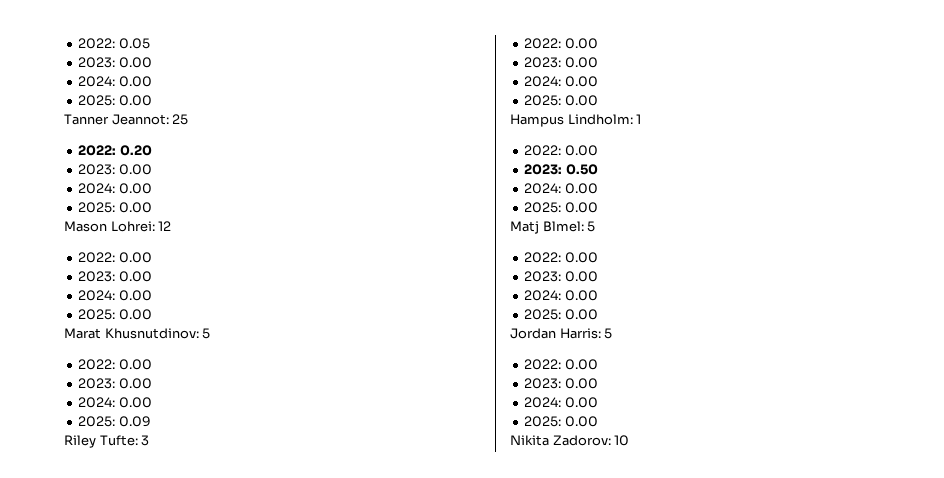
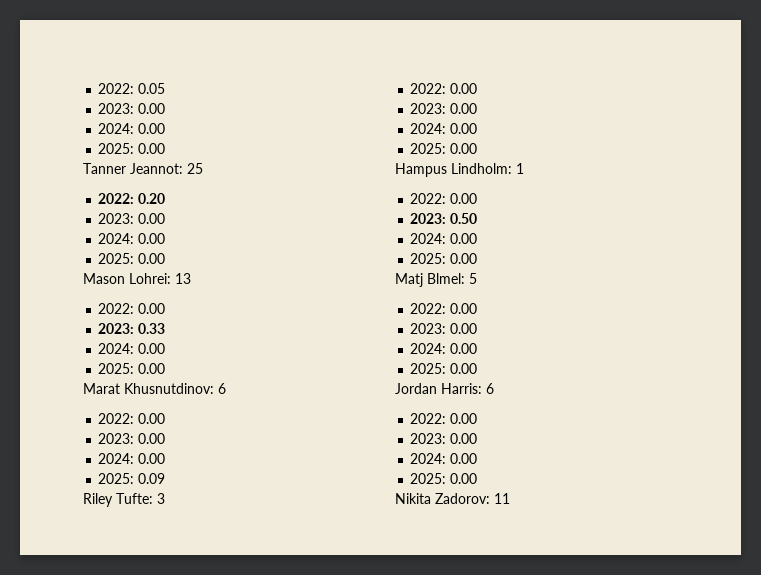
[158,221,172,231] [78,252,152,263] [78,271,152,282] 12 // 2022: 0.00 // 2023: 0.00 -> [175,273,191,284] [98,303,166,314] [98,323,166,334] 13 // 2022: 0.00 // 2023: 0.33
[202,328,211,339] 5 -> [218,383,226,394] 6
[604,328,613,339] 5 -> [486,383,494,394] 6
[614,435,630,446] 10 -> [494,493,510,504] 11

